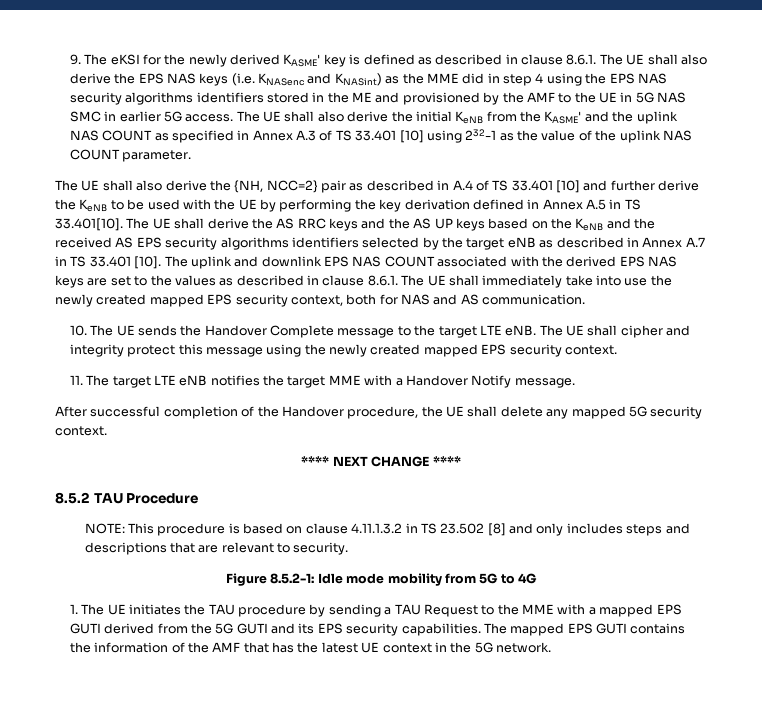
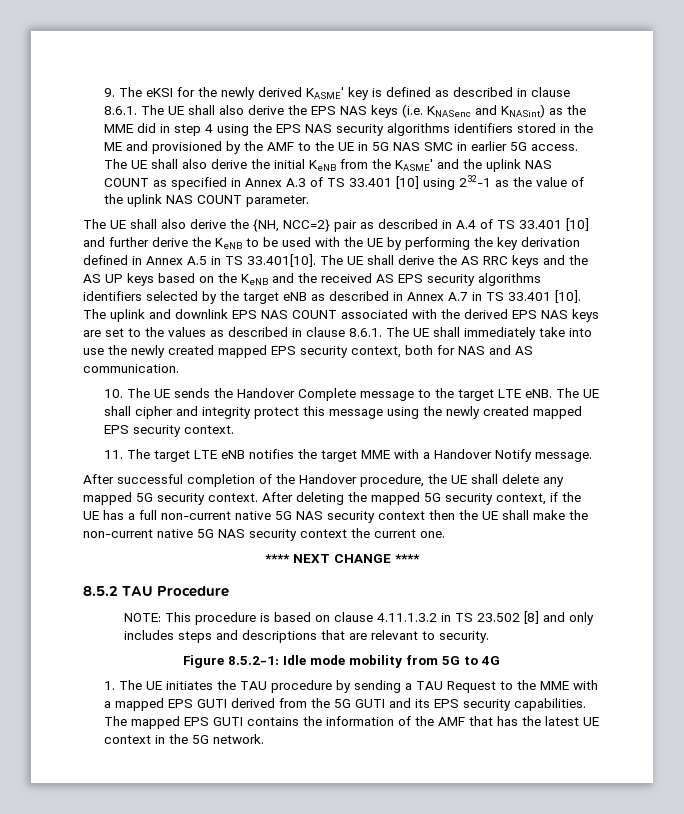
(107, 431) none -> [262,492,581,505] [83,510,588,523] [83,528,445,541] After deleting the mapped 5G security context, if the UE has a full non-current native 5G NAS security context then the UE shall make the non-current native 5G NAS security context the current one.

